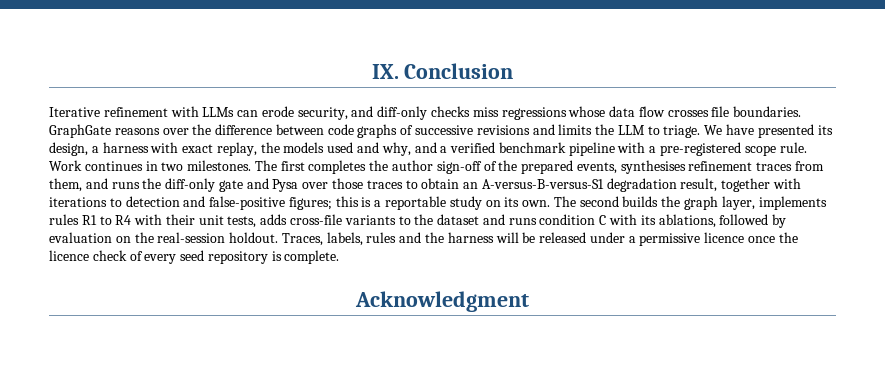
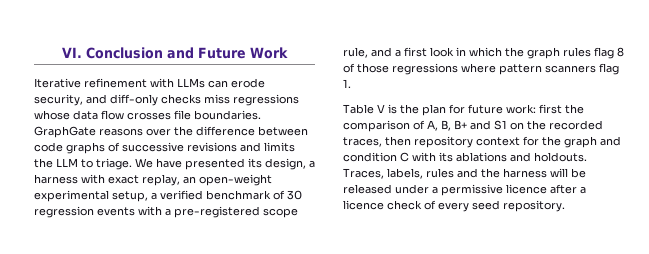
[371,64,399,79] IX. -> [62,47,82,58] VI.
(514, 71) none -> [167,47,288,59] and Future Work
[260,142,807,156] [49,160,825,174] [49,178,802,192] [49,196,827,210] [49,214,787,228] [49,232,279,243] the models used and why, and a verified benchmark pipeline with a pre-registered scope rule. Work continues in two milestones. The first completes the author sign-off of the prepared events, synthesises refinement traces from them, and runs the diff-only gate and Pysa over those traces to obtain an A-versus-B-versus-S1 degradation result, together with iterations to detection and false-positive figures; this is a reportable study on its own. The second builds the graph layer, implements rules R1 to R4 with their unit tests, adds cross-file variants to the dataset and runs condition C with its ablations, followed by evaluation on the real-session holdout. -> [183,174,272,186] [34,190,302,202] [34,206,298,218] [343,47,624,59] [343,63,619,75] [343,79,351,88] [343,104,584,116] [343,120,603,132] [343,136,621,148] [343,152,587,162] an open-weight experimental setup, a verified benchmark of 30 regression events with a pre-registered scope rule, and a first look in which the graph rules flag 8 of those regressions where pattern scanners flag 1. // Table V is the plan for future work: first the comparison of A, B, B+ and S1 on the recorded traces, then repository context for the graph and condition C with its ablations and holdouts.
[748,232,798,243] once the -> [550,184,586,194] after a
[207,250,340,264] [355,291,529,312] repository is complete. // Acknowledgment -> [503,200,565,212] repository.

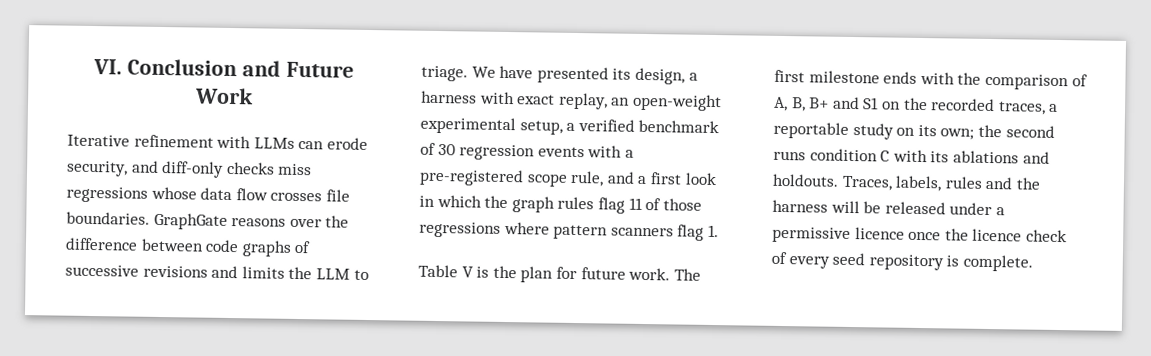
[617,47,624,57] 8 -> [628,197,643,210] 11
[506,104,562,114] work: first -> [628,267,701,281] [774,69,955,85] work. The first milestone ends with
[385,136,621,148] then repository context for the graph and -> [1049,103,1059,112] [773,121,1055,140] [773,150,806,161] a reportable study on its own; the second runs
[550,184,586,194] after a -> [908,228,969,241] once the
[503,200,565,212] repository. -> [868,254,1033,272] repository is complete.

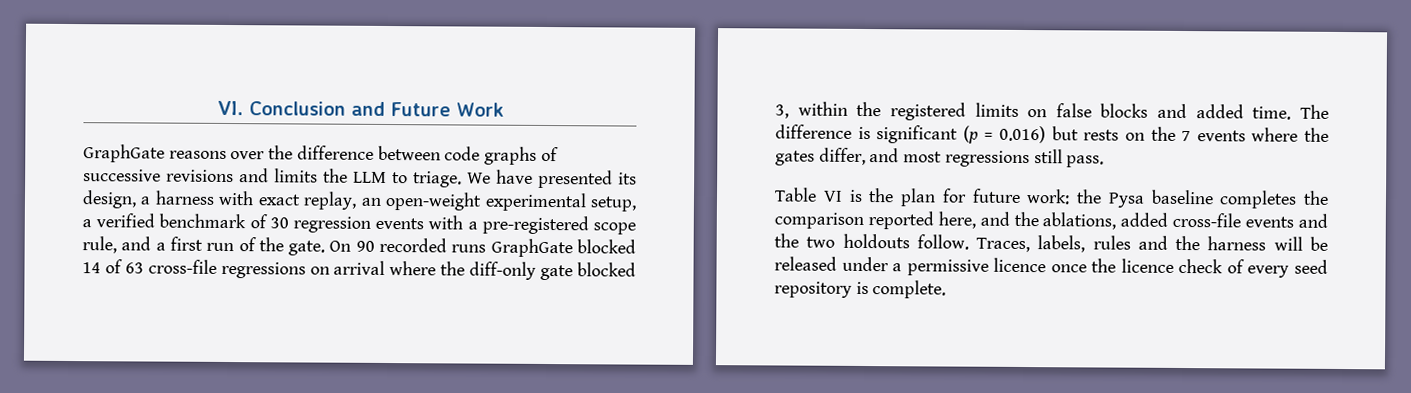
[67,134,368,150] [66,160,313,178] [66,186,350,203] [66,211,150,225] Iterative refinement with LLMs can erode security, and diff-only checks miss regressions whose data flow crosses file boundaries. -> (504, 109) none
[684,172,717,186] [419,194,702,214] [419,221,719,241] look in which the graph rules flag 11 of those regressions where pattern scanners flag 1. -> [206,237,637,258] [82,259,637,281] [775,101,1329,121] [775,124,1330,144] [775,147,1105,168] run of the gate. On 90 recorded runs GraphGate blocked 14 of 63 cross-file regressions on arrival where the diff-only gate blocked 3, within the registered limits on false blocks and added time. The difference is significant (p = 0.016) but rests on the 7 events where the gates differ, and most regressions still pass.
[461,266,474,278] V -> [822,190,843,202] VI
[628,267,701,281] [774,69,1088,91] [773,96,1059,115] [773,121,1055,140] [773,148,1050,164] [772,173,839,187] work. The first milestone ends with the comparison of A, B, B+ and S1 on the recorded traces, a reportable study on its own; the second runs condition C with its ablations and holdouts. -> [1026,189,1329,209] [774,211,1328,230] [774,233,969,250] work: the Pysa baseline completes the comparison reported here, and the ablations, added cross-file events and the two holdouts follow.

